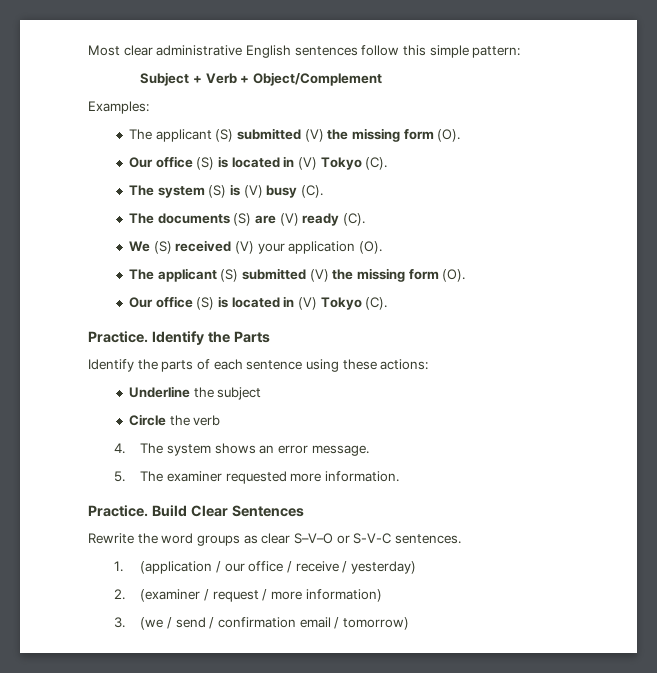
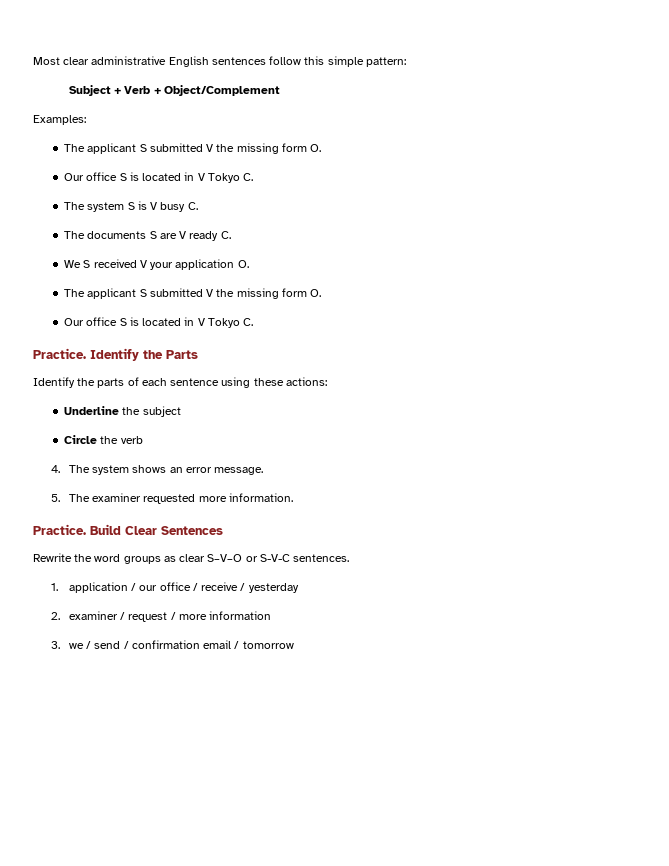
[215,128,461,142] [129,156,388,170] [129,184,323,198] [129,213,365,226] [129,240,254,254] (S) submitted (V) the missing form (O). // Our office (S) is located in (V) Tokyo (C). // The system (S) is (V) busy (C). // The documents (S) are (V) ready (C). // We (S) received (V) -> [139,143,322,154] [64,172,254,183] [64,201,198,212] [64,231,231,241] [64,259,147,268] S submitted V the missing form O. // Our office S is located in V Tokyo C. // The system S is V busy C. // The documents S are V ready C. // We S received V
[358,241,382,254] [129,268,466,282] [129,296,388,310] (O). // The applicant (S) submitted (V) the missing form (O). // Our office (S) is located in (V) Tokyo (C). -> [237,260,249,268] [64,288,322,299] [64,317,254,328] O. // The applicant S submitted V the missing form O. // Our office S is located in V Tokyo C.
[140,561,213,574] (application -> [68,582,128,593] application
[350,561,416,574] yesterday) -> [248,583,299,593] yesterday
[140,589,201,602] (examiner -> [68,611,118,620] examiner
[305,589,382,602] information) -> [209,611,272,620] information
[140,617,164,630] (we -> [68,643,84,649] we
[342,617,409,630] tomorrow) -> [242,641,294,649] tomorrow

